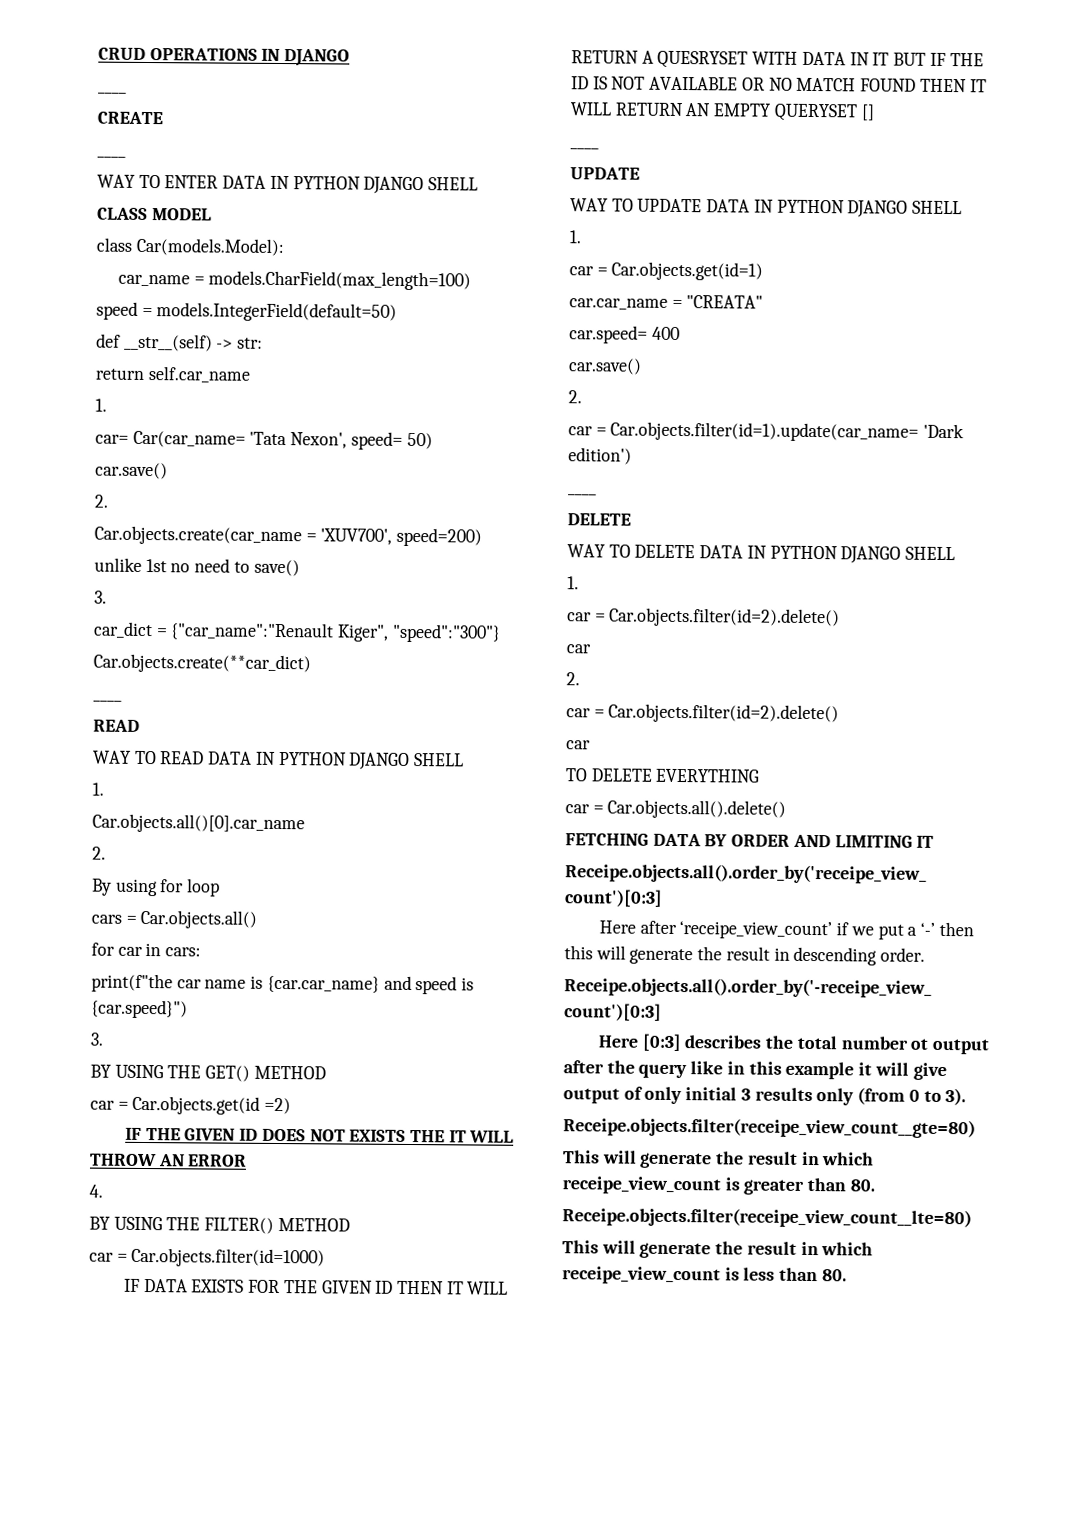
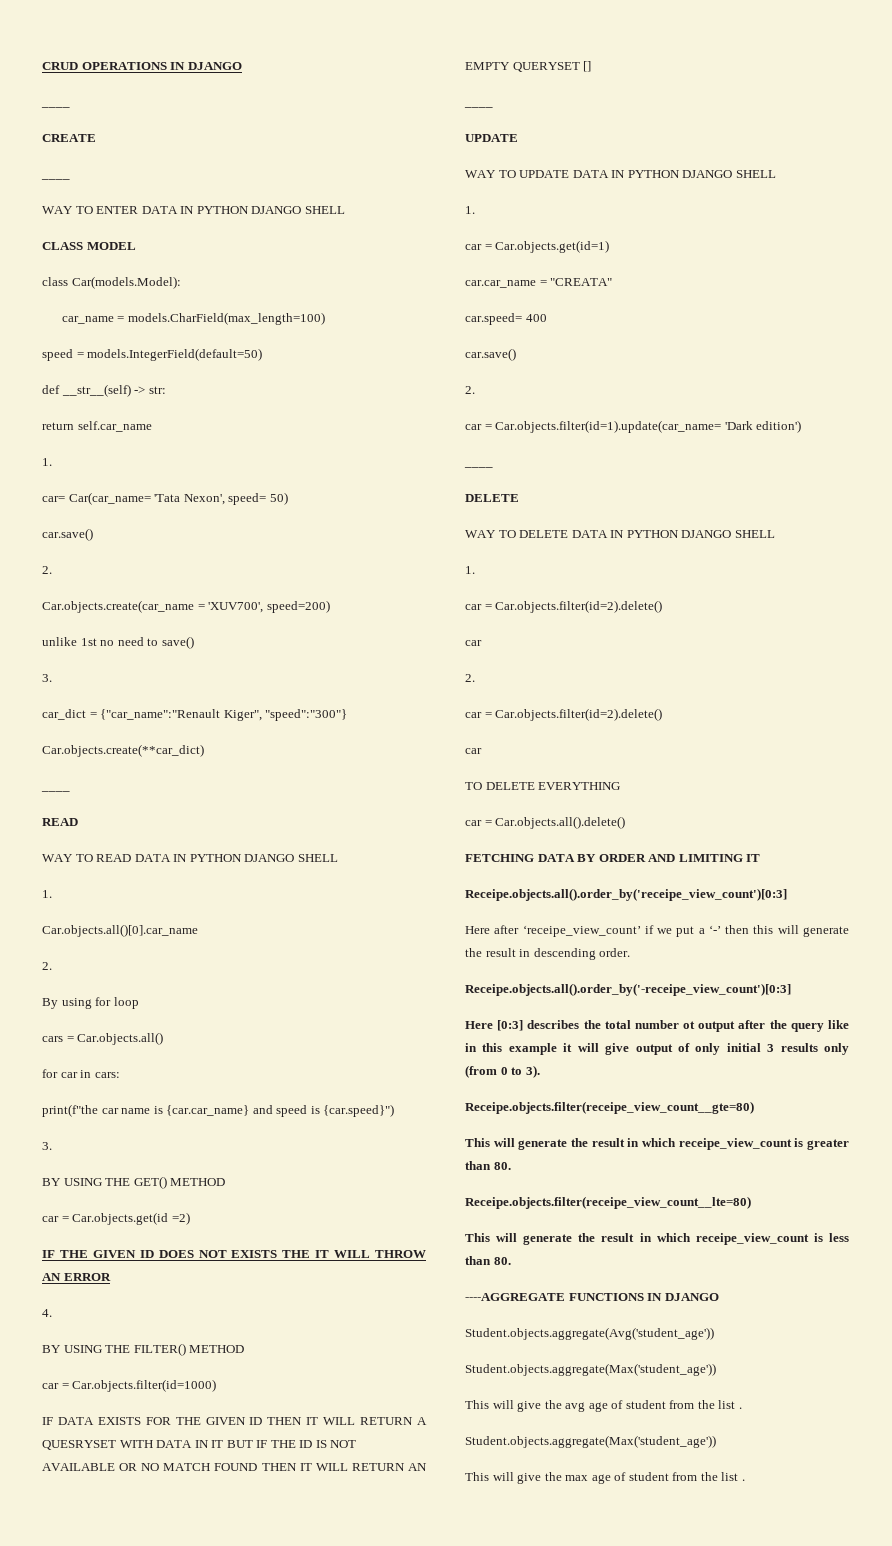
(847, 1275) none -> [465,1293,719,1301] [465,1327,714,1340] [465,1363,716,1376] [465,1400,742,1412] [465,1435,716,1448] [465,1472,745,1484] // ----AGGREGATE FUNCTIONS IN DJANGO // Student.objects.aggregate(Avg('student_age')) // Student.objects.aggregate(Max('student_age')) // This will give the avg age of student from the list . // Student.objects.aggregate(Max('student_age')) // This will give the max age of student from the list .

